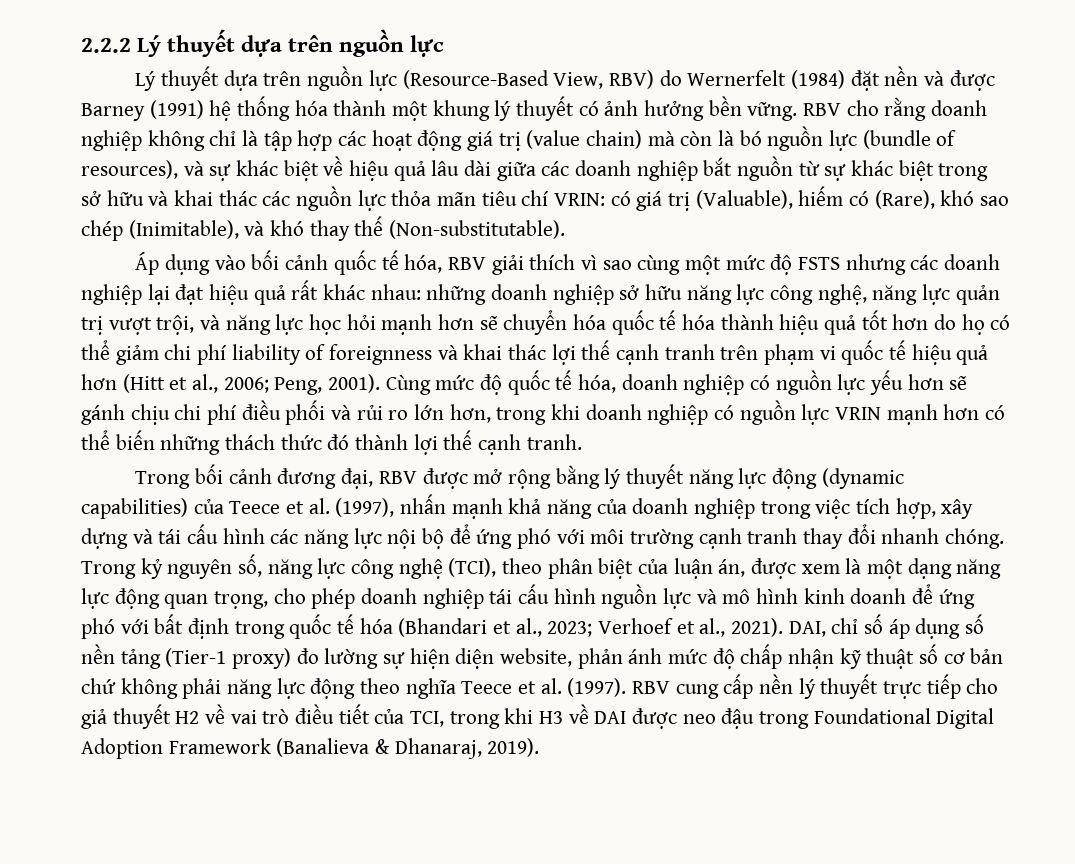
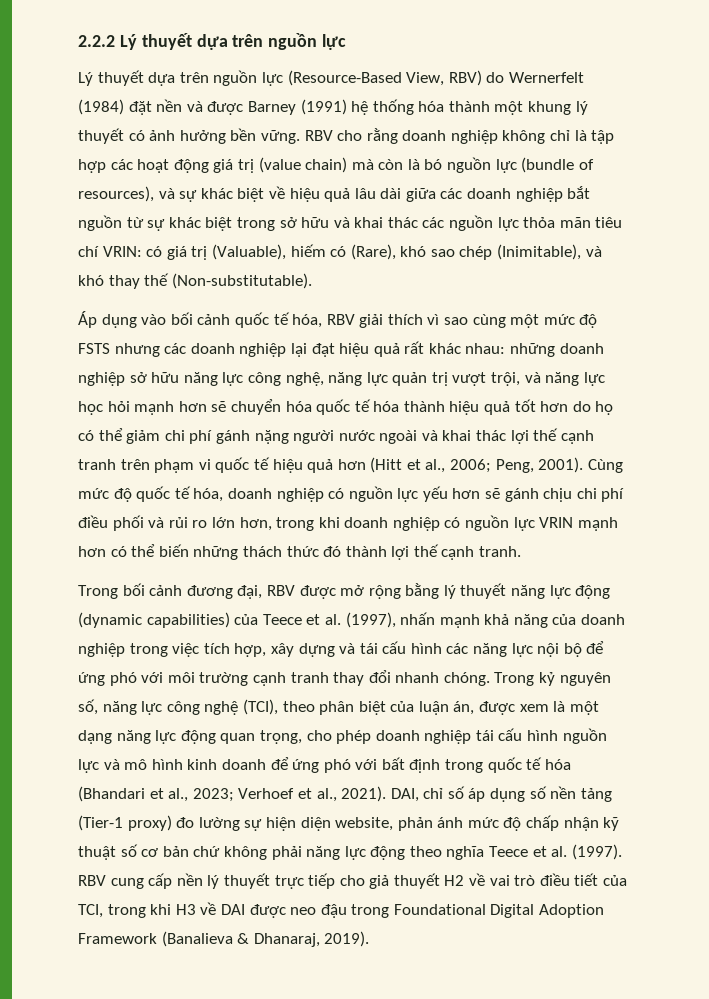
[231,344,433,365] liability of foreignness -> [215,430,418,444] gánh nặng người nước ngoài

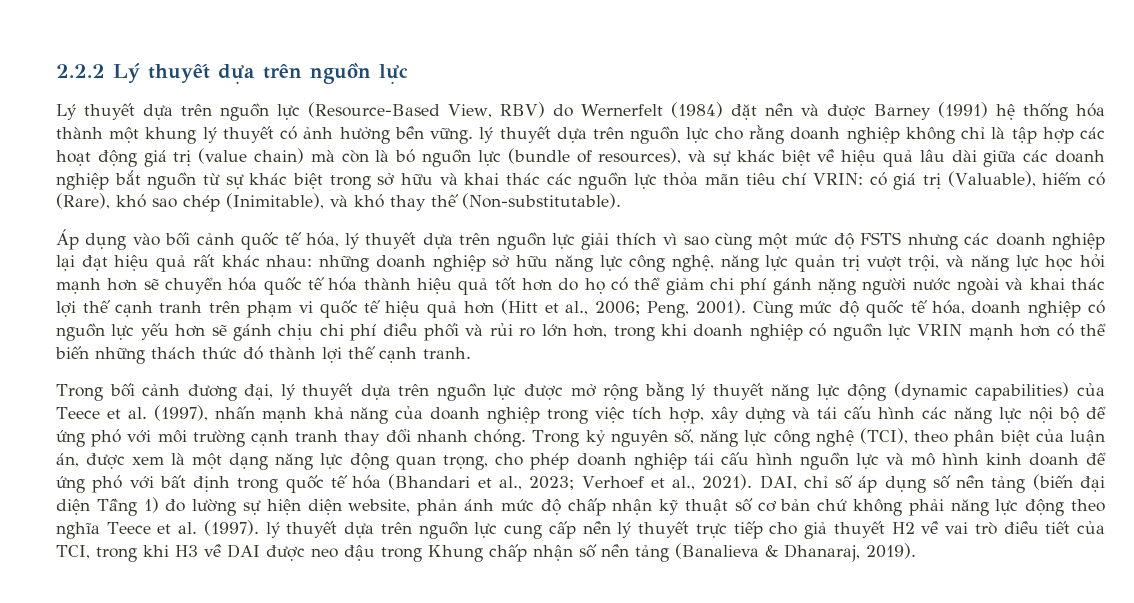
[304,130,333,141] RBV -> [479,126,709,144] lý thuyết dựa trên nguồn lực
[326,314,355,325] RBV -> [345,232,575,250] lý thuyết dựa trên nguồn lực
[266,585,295,596] RBV -> [280,383,517,401] lý thuyết dựa trên nguồn lực
[78,815,172,831] (Tier-1 proxy) -> [1032,474,1106,492] [56,497,159,516] (biến đại diện Tầng 1)
[78,875,106,886] RBV -> [265,521,498,539] lý thuyết dựa trên nguồn lực
[393,904,605,918] [78,933,157,944] Foundational Digital Adoption Framework -> [428,544,669,562] Khung chấp nhận số nền tảng

